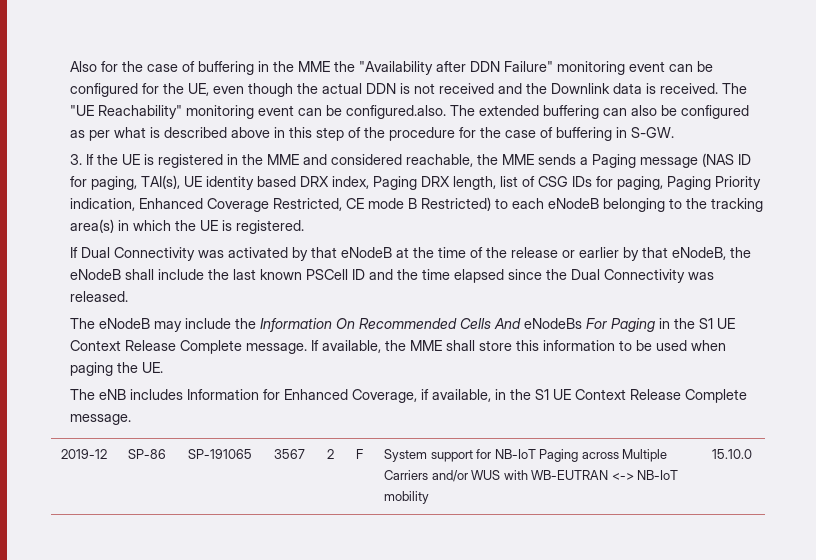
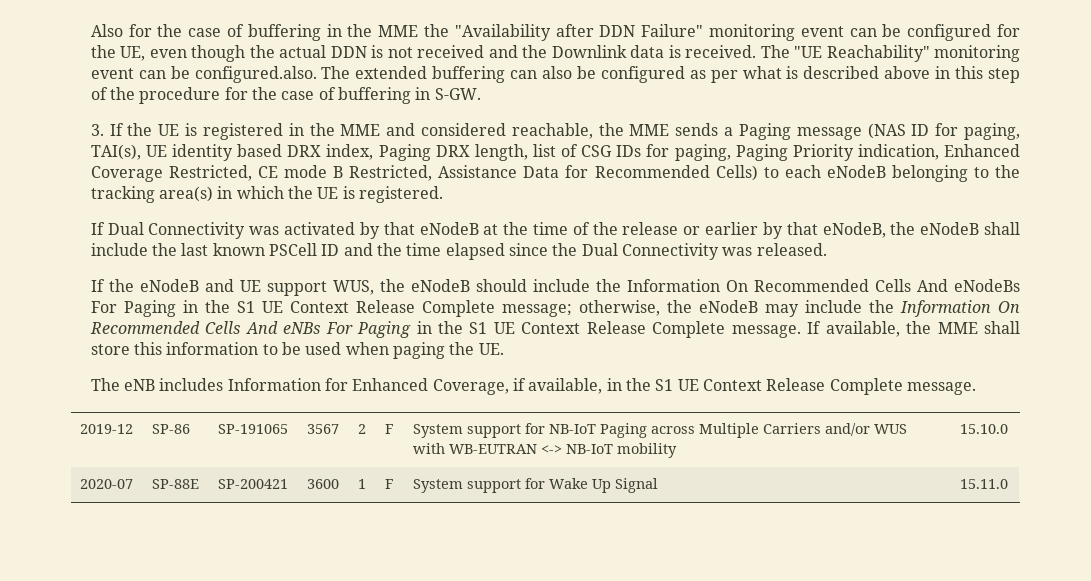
[421,197,492,211] Restricted) -> [349,165,758,181] Restricted, Assistance Data for Recommended Cells)
[70,318,96,329] The -> [90,279,1021,296] [90,300,692,317] If the eNodeB and UE support WUS, the eNodeB should include the Information On Recommended Cells And eNodeBs For Paging in the S1 UE Context Release Complete message; otherwise, the
[524,318,583,329] eNodeBs -> [283,322,321,334] eNBs
(753, 454) none -> [80,479,134,489] [152,479,200,489] [218,479,289,489] [307,479,340,489] [358,479,367,489] [385,479,395,489] [413,478,659,493] [960,479,1009,489] // 2020-07 | SP-88E | SP-200421 | 3600 | 1 | F | System support for Wake Up Signal | 15.11.0

